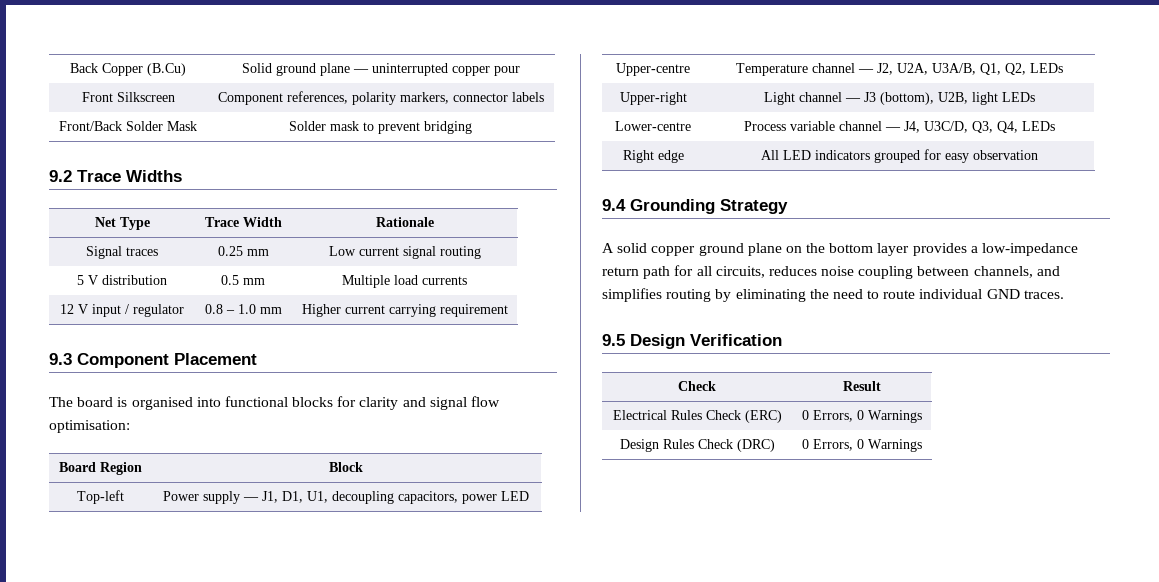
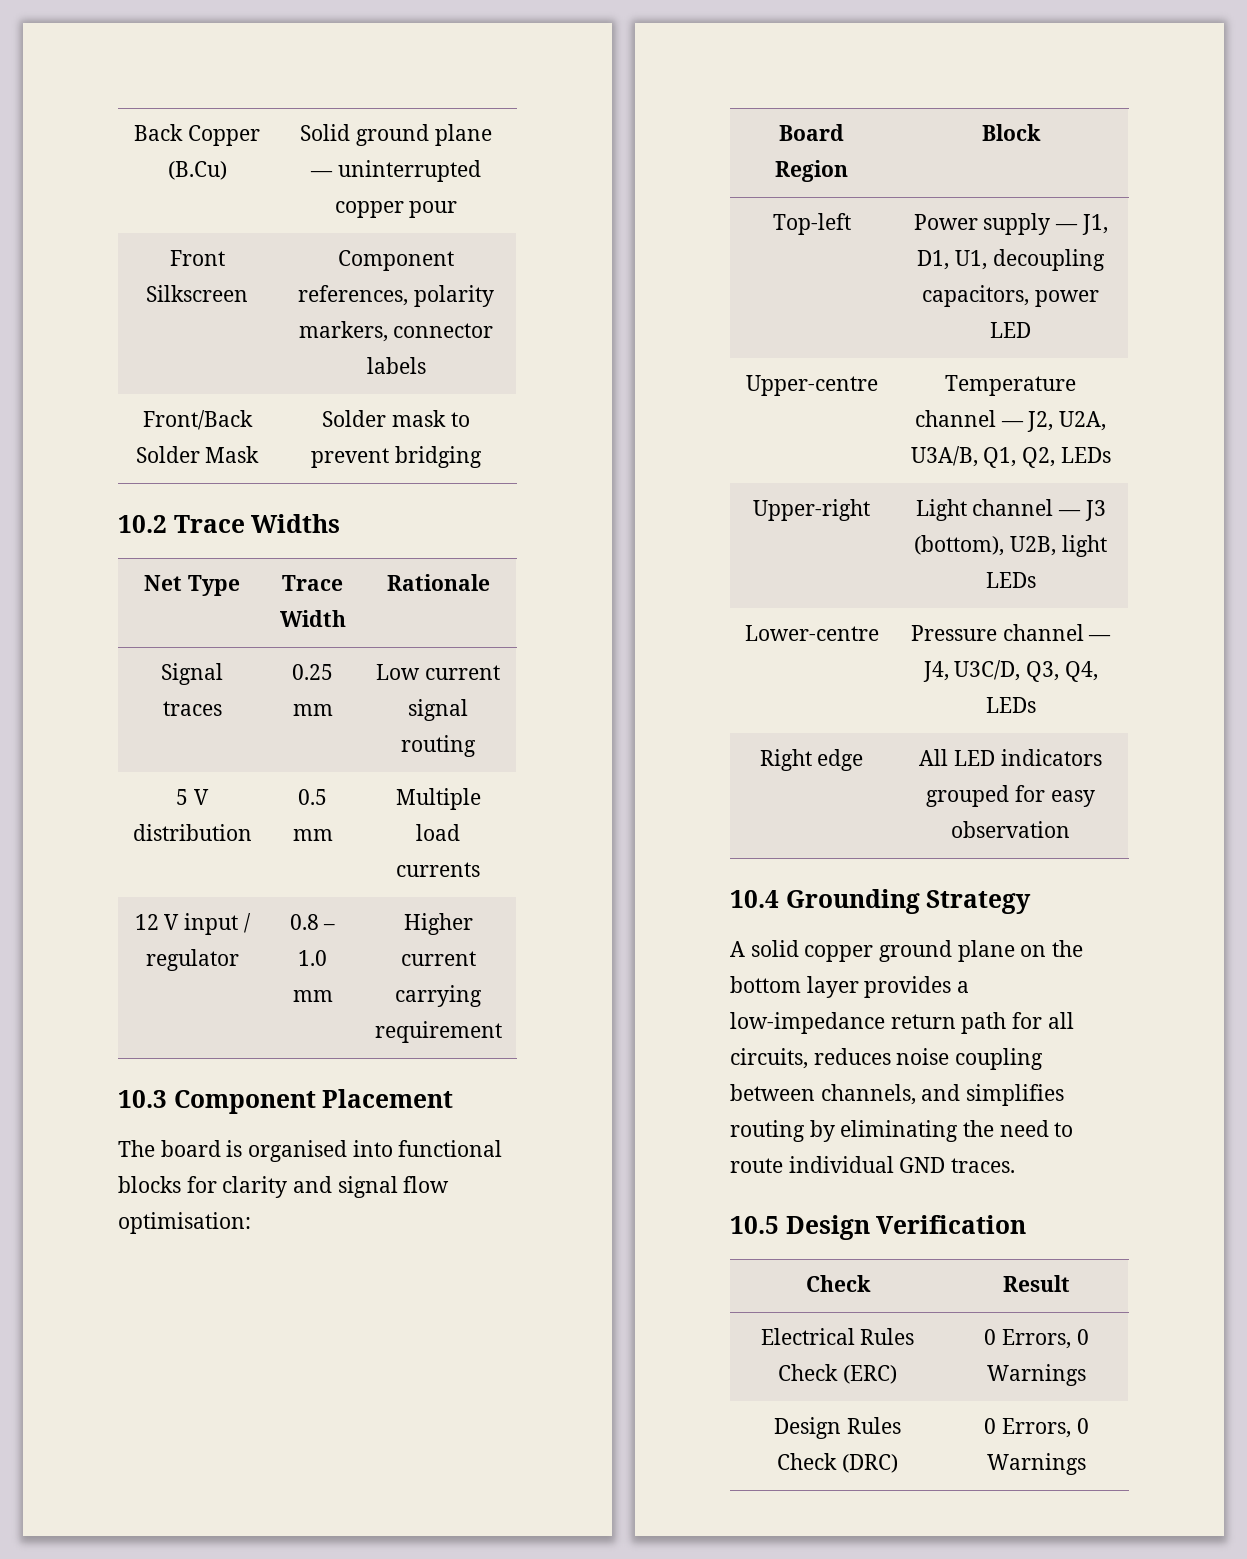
[49,170,72,182] 9.2 -> [118,515,167,533] 10.2
[49,353,72,365] 9.3 -> [118,1090,167,1108] 10.3
[743,121,835,131] Process variable -> [910,625,997,641] Pressure
[602,199,626,211] 9.4 -> [730,890,779,908] 10.4
[602,334,625,346] 9.5 -> [730,1216,779,1234] 10.5

